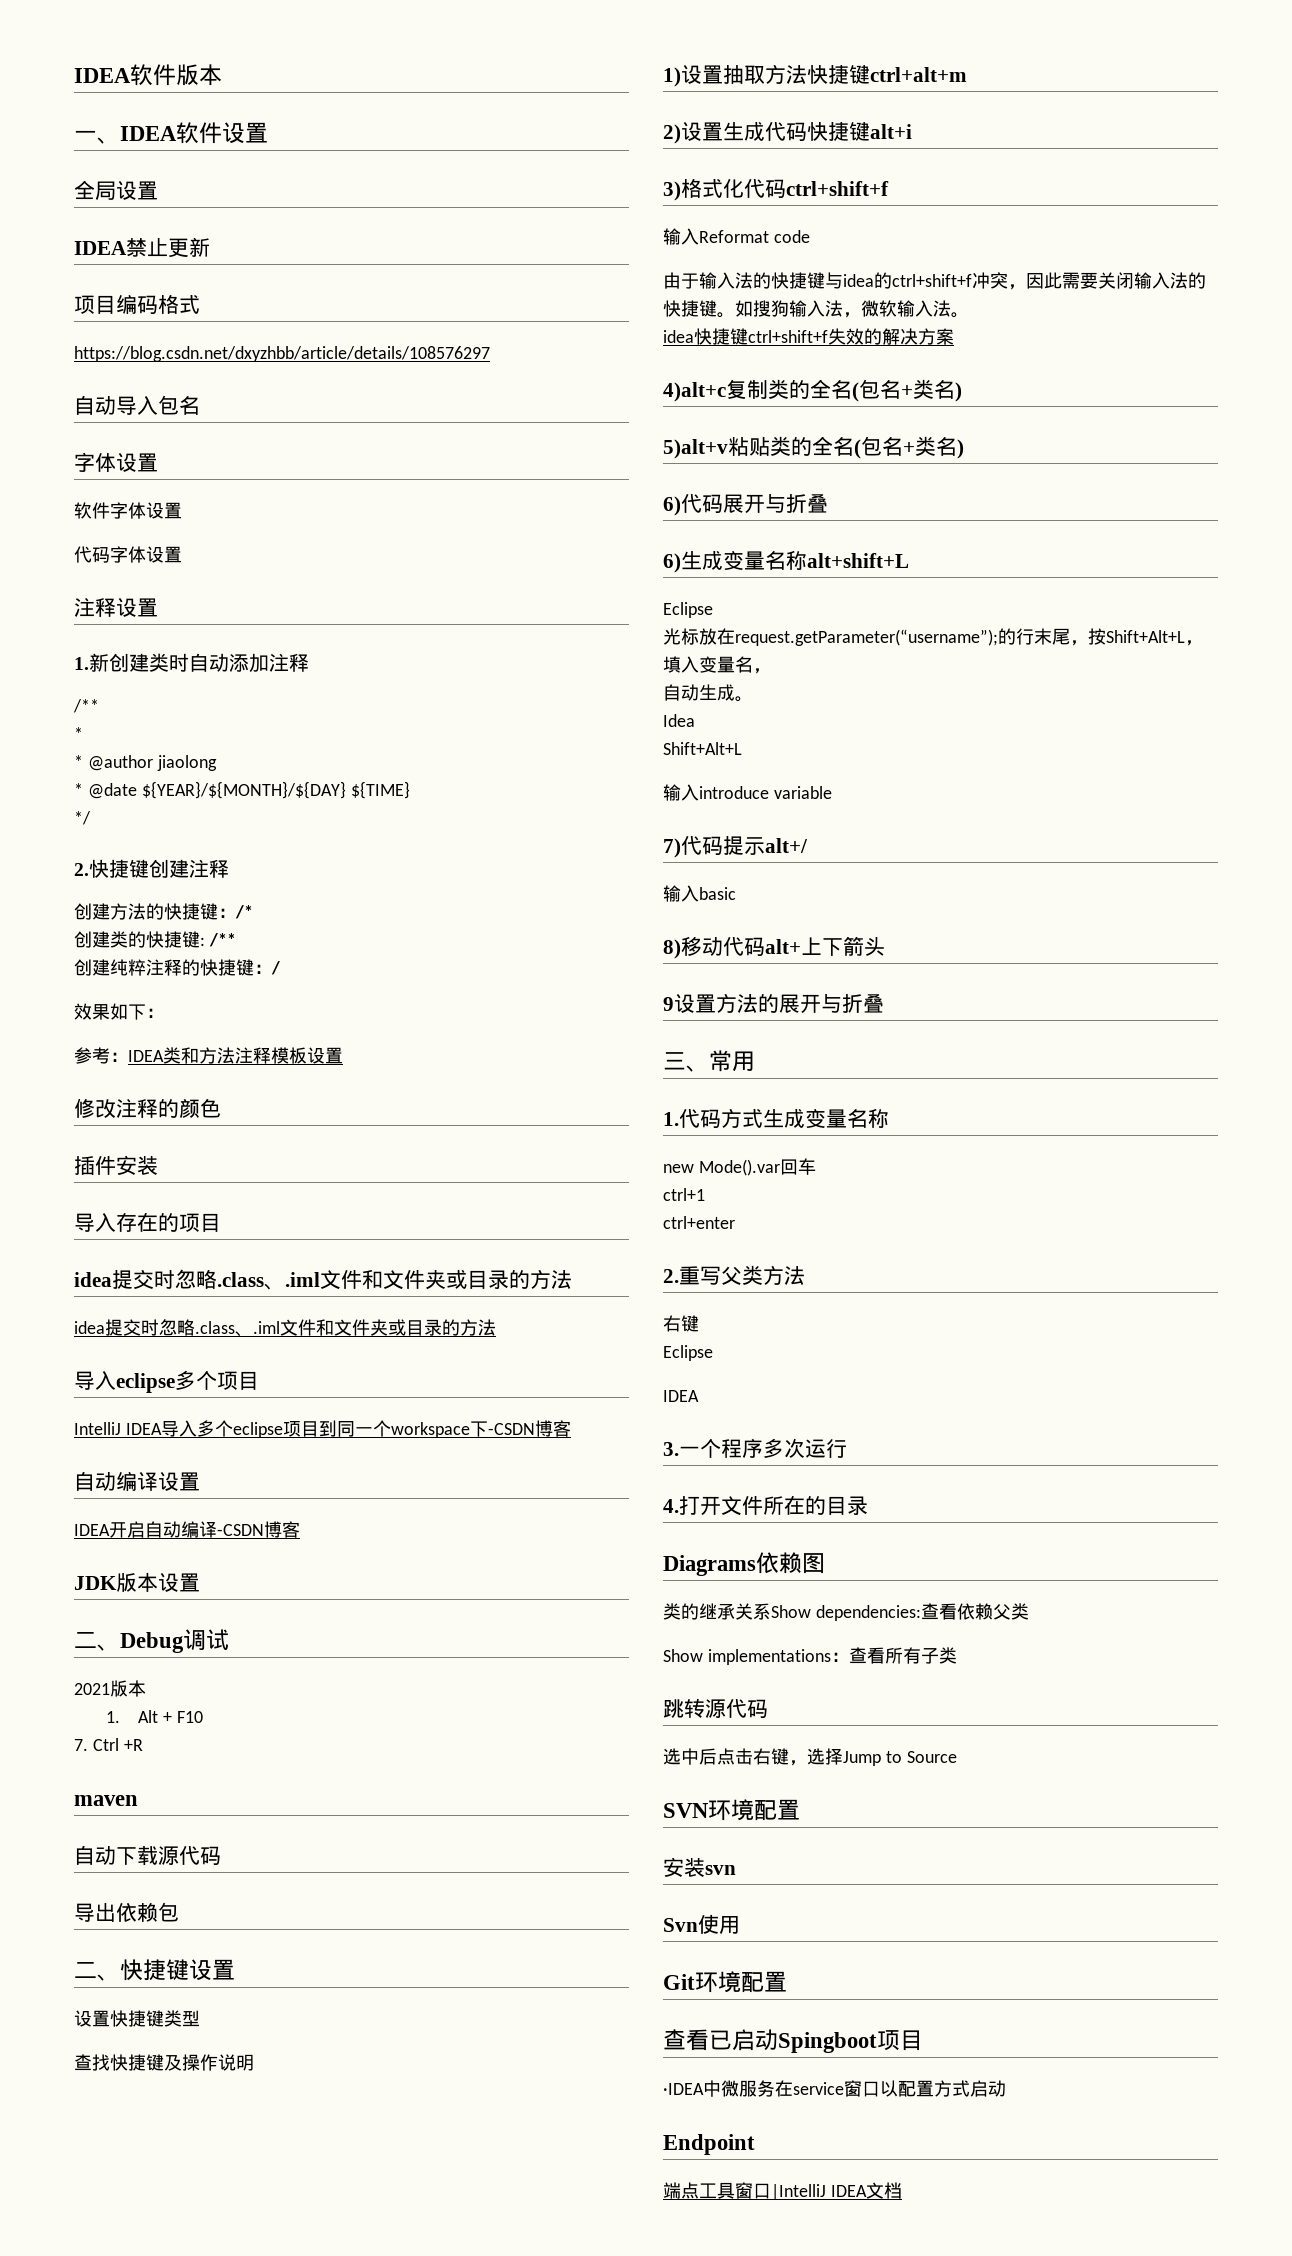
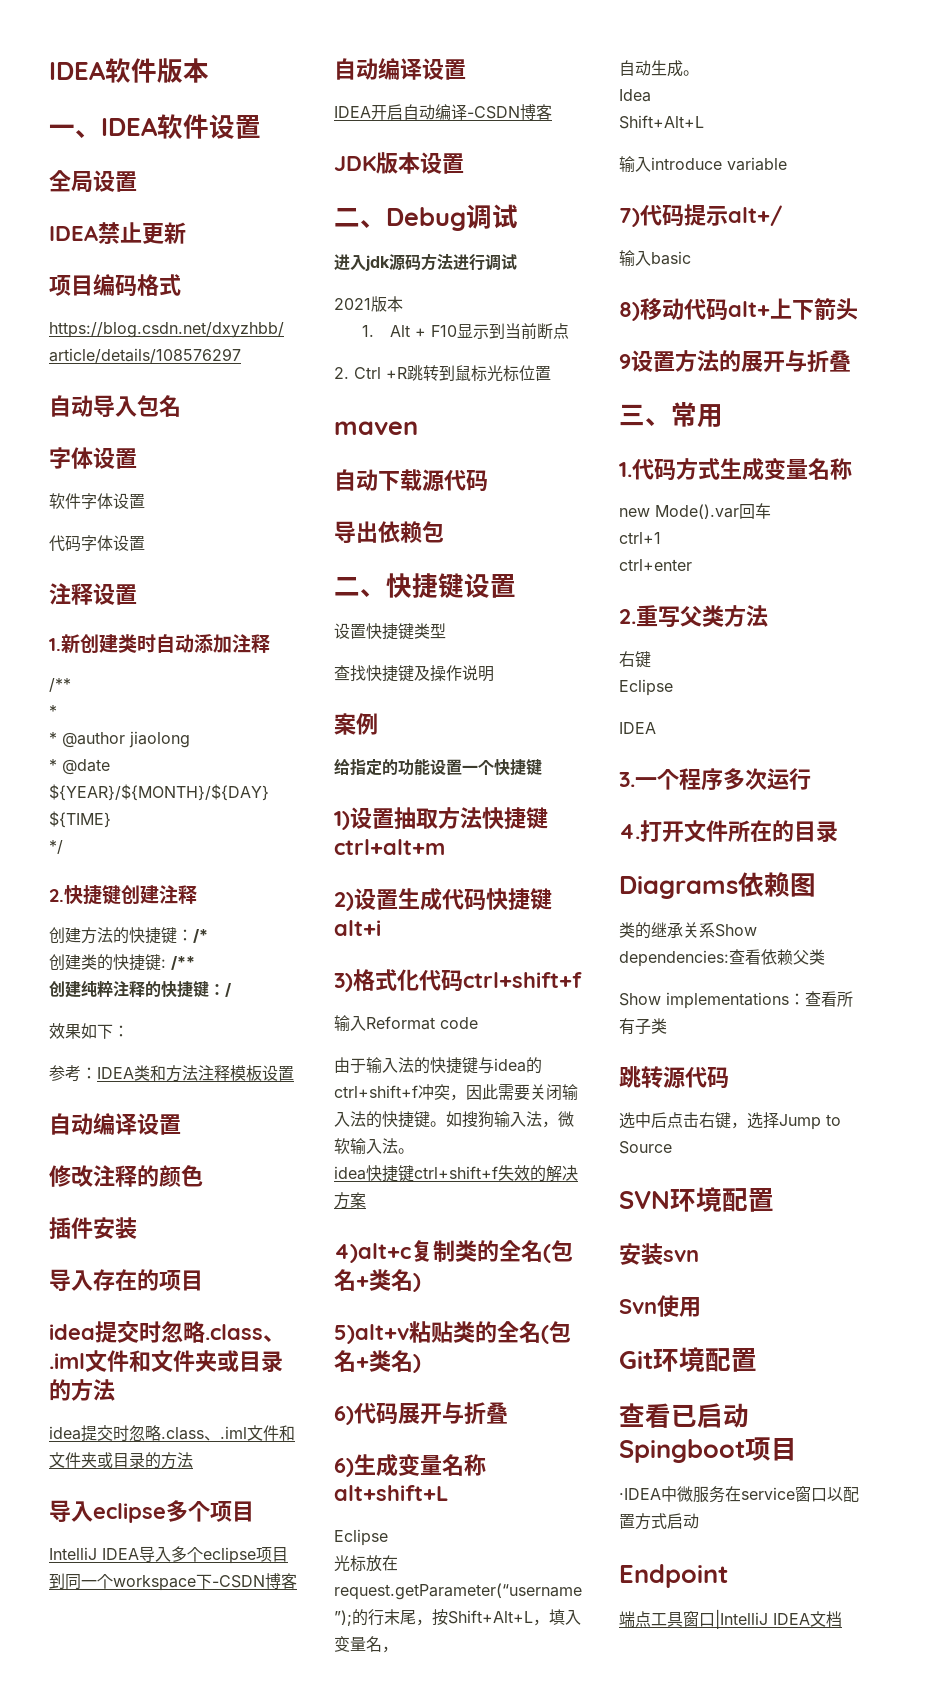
(343, 1055) none -> [49,1113,181,1135] // 自动编译设置
(229, 1640) none -> [334,253,517,271] // 进入jdk源码方法进行调试
[74,1738,143,1751] // 7. Ctrl +R -> [457,323,570,340] [334,365,551,382] 显示到当前断点 // 2. Ctrl +R跳转到鼠标光标位置
(254, 2062) none -> [334,713,378,735] [334,758,542,776] // 案例 // 给指定的功能设置一个快捷键

